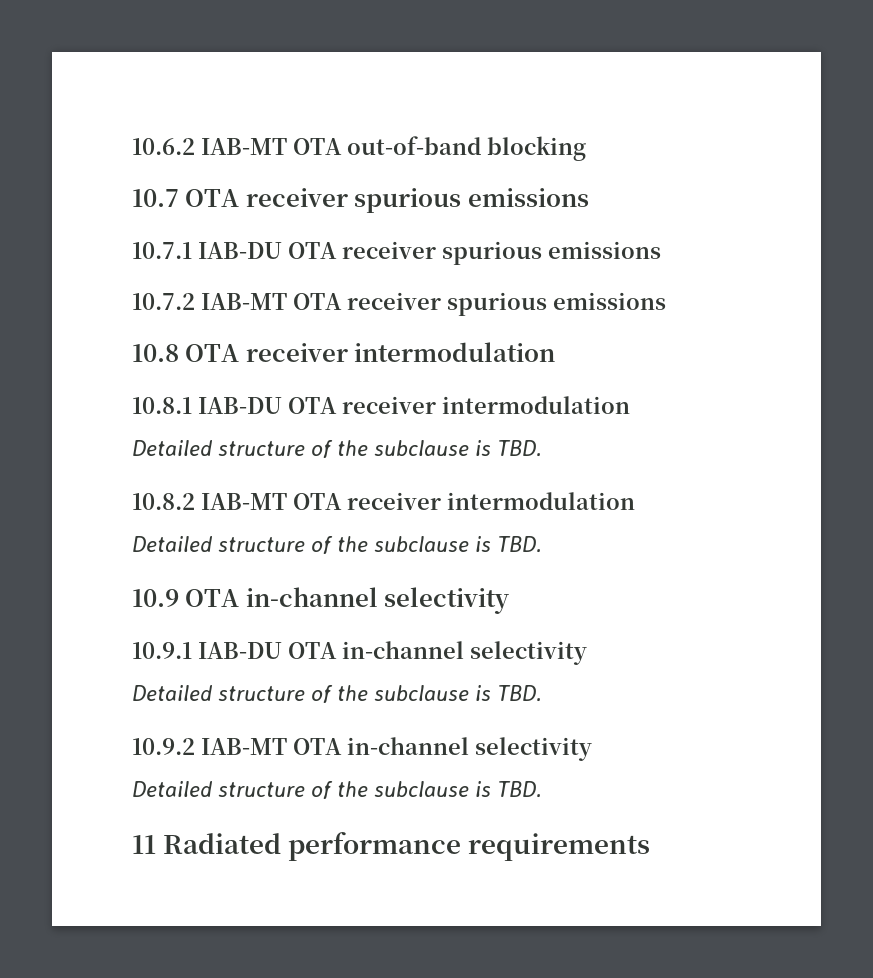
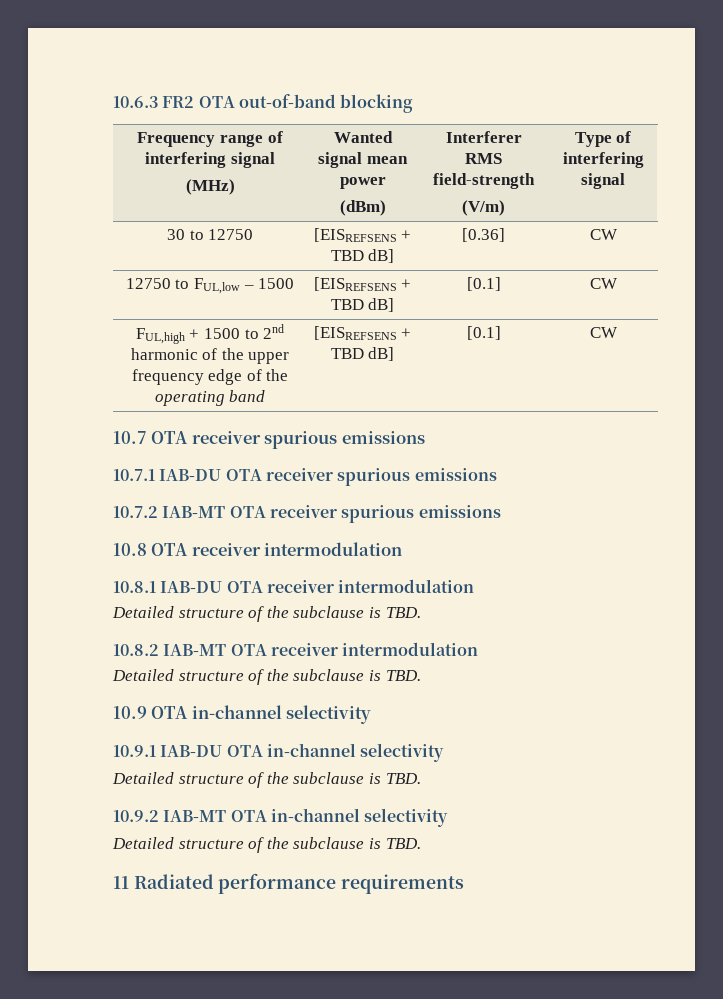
[132,138,287,155] 10.6.2 IAB-MT -> [113,96,195,108] 10.6.3 FR2
(586, 148) none -> [137,131,283,147] [145,152,275,168] [185,179,235,195] [333,131,393,143] [318,152,408,168] [339,177,386,189] [339,200,386,216] [445,131,522,143] [465,153,502,164] [433,173,535,189] [462,200,505,216] [574,131,632,147] [562,152,644,168] [581,173,625,189] [166,229,254,240] [313,228,412,242] [330,249,395,263] [462,228,505,242] [589,229,618,240] [125,278,295,294] [313,277,412,291] [330,298,395,312] [466,277,501,291] [589,278,618,289] [135,324,285,344] [130,348,290,364] [131,369,289,385] [154,390,266,406] [313,326,412,340] [330,347,395,361] [466,326,501,340] [589,327,618,338] // Frequency range of interfering signal // (MHz) | Wanted signal mean power // (dBm) | Interferer RMS field-strength // (V/m) | Type of interfering signal // 30 to 12750 | [EISREFSENS + TBD dB] | [0.36] | CW // 12750 to FUL,low – 1500 | [EISREFSENS + TBD dB] | [0.1] | CW // FUL,high + 1500 to 2nd harmonic of the upper frequency edge of the operating band | [EISREFSENS + TBD dB] | [0.1] | CW

